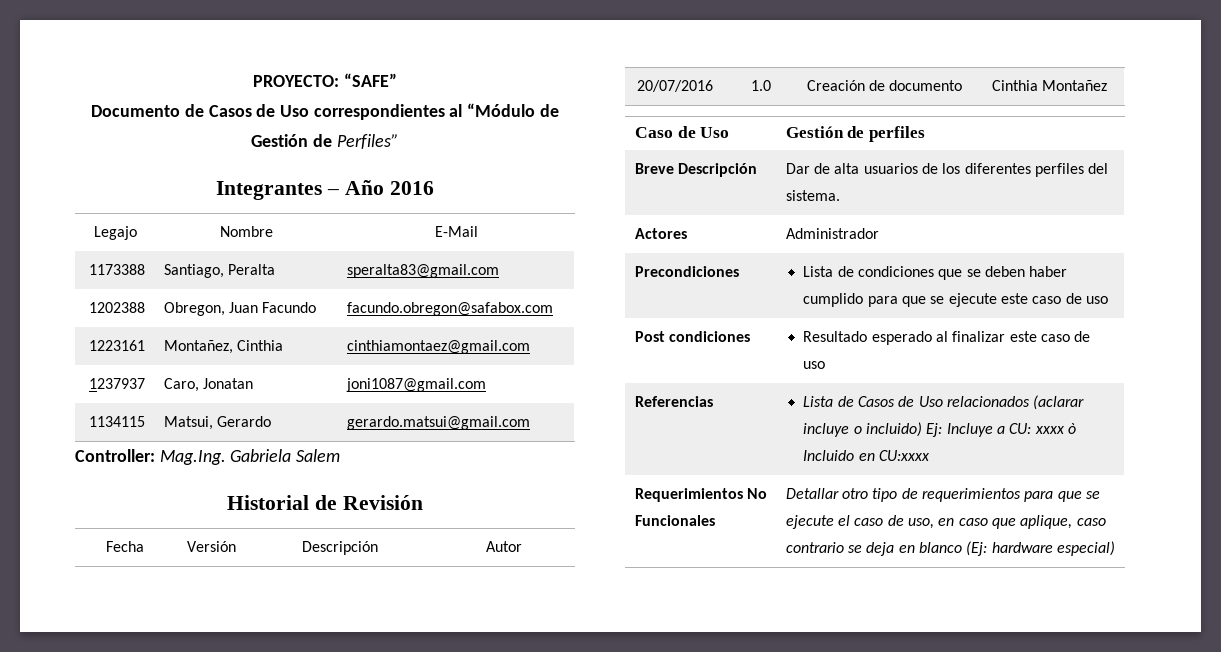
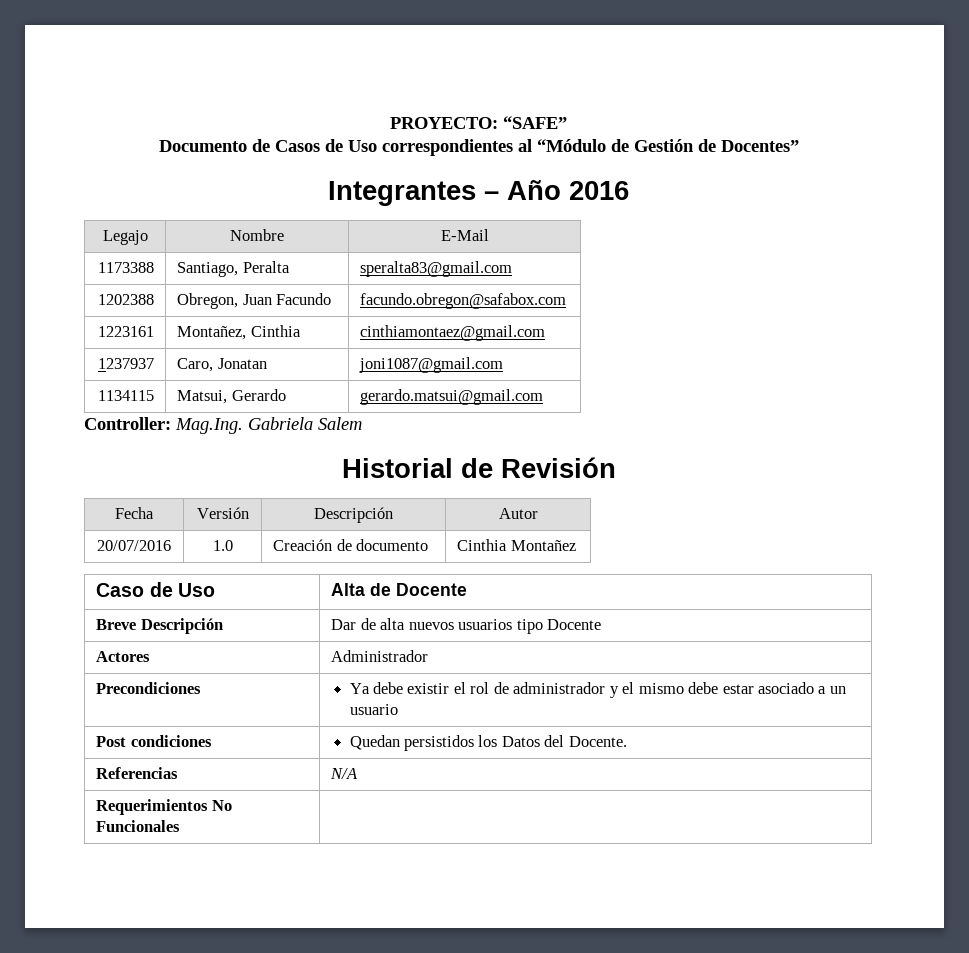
[336,134,399,149] Perfiles” -> [720,140,799,152] Docentes”
[785,126,926,142] Gestión de perfiles -> [331,583,468,596] Alta de Docente
[863,163,1109,177] [785,190,840,201] [634,228,687,239] [785,228,879,239] [634,266,739,277] [803,266,1068,280] [803,293,1108,307] [634,331,751,342] [803,331,1091,345] [803,361,826,369] [634,396,713,407] [803,395,1085,410] [803,422,1076,437] [803,450,931,461] [634,488,768,502] [634,515,715,526] [785,488,1101,502] [785,515,1106,529] [785,541,1116,556] usuarios de los diferentes perfiles del sistema. // Actores | Administrador // Precondiciones | Lista de condiciones que se deben haber cumplido para que se ejecute este caso de uso // Post condiciones | Resultado esperado al finalizar este caso de uso // Referencias | Lista de Casos de Uso relacionados (aclarar incluye o incluido) Ej: Incluye a CU: xxxx ò Incluido en CU:xxxx // Requerimientos No Funcionales | Detallar otro tipo de requerimientos para que se ejecute el caso de uso, en caso que aplique, caso contrario se deja en blanco (Ej: hardware especial) -> [408,619,602,634] [96,651,151,662] [331,650,429,662] [96,682,202,694] [349,682,846,698] [349,704,398,715] [96,735,212,747] [349,735,627,751] [96,767,179,779] [330,768,359,779] [96,799,232,815] [96,820,181,832] nuevos usuarios tipo Docente // Actores | Administrador // Precondiciones | Ya debe existir el rol de administrador y el mismo debe estar asociado a un usuario // Post condiciones | Quedan persistidos los Datos del Docente. // Referencias | N/A // Requerimientos No Funcionales |

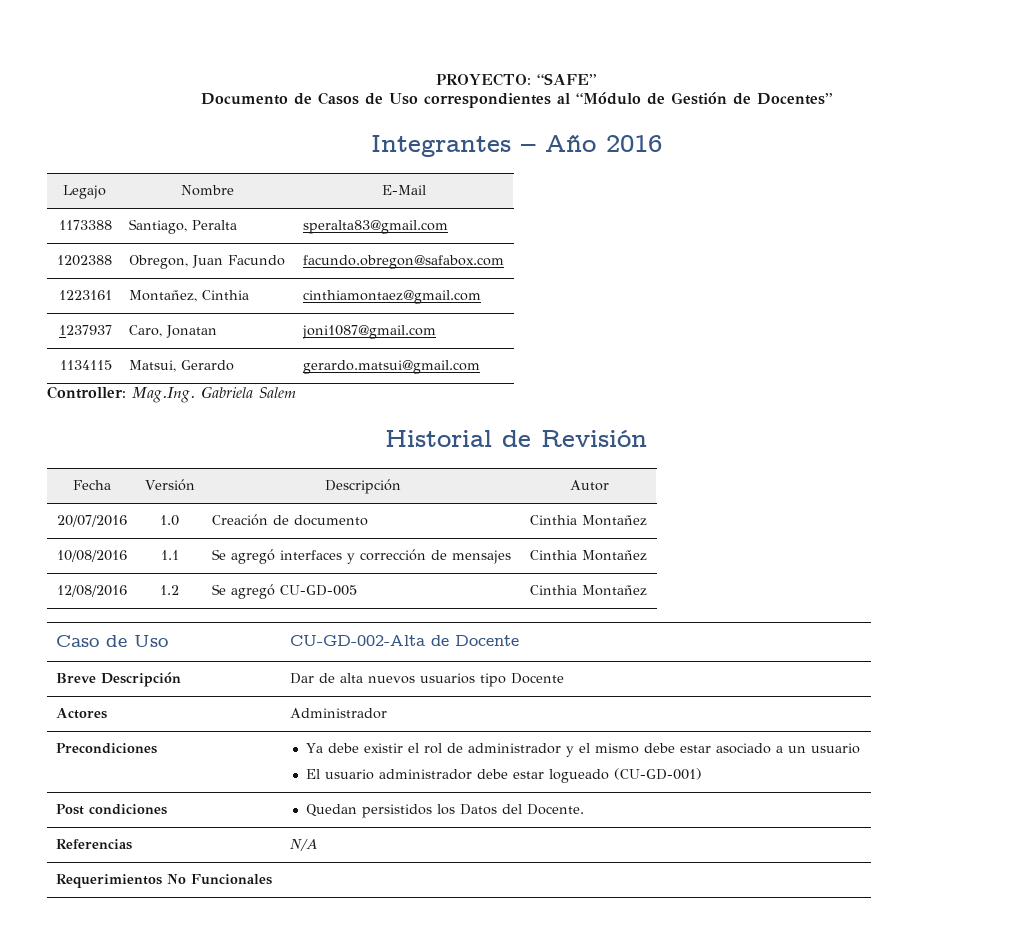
(576, 545) none -> [56,550,127,562] [160,550,179,560] [211,549,511,564] [529,550,647,561] [56,585,127,597] [160,585,179,595] [211,584,357,599] [529,585,647,596] // 10/08/2016 | 1.1 | Se agregó interfaces y corrección de mensajes | Cinthia Montañez // 12/08/2016 | 1.2 | Se agregó CU-GD-005 | Cinthia Montañez
[331,583,366,596] Alta -> [289,635,425,646] CU-GD-002-Alta
(398, 709) none -> [305,768,702,783] // El usuario administrador debe estar logueado (CU-GD-001)

